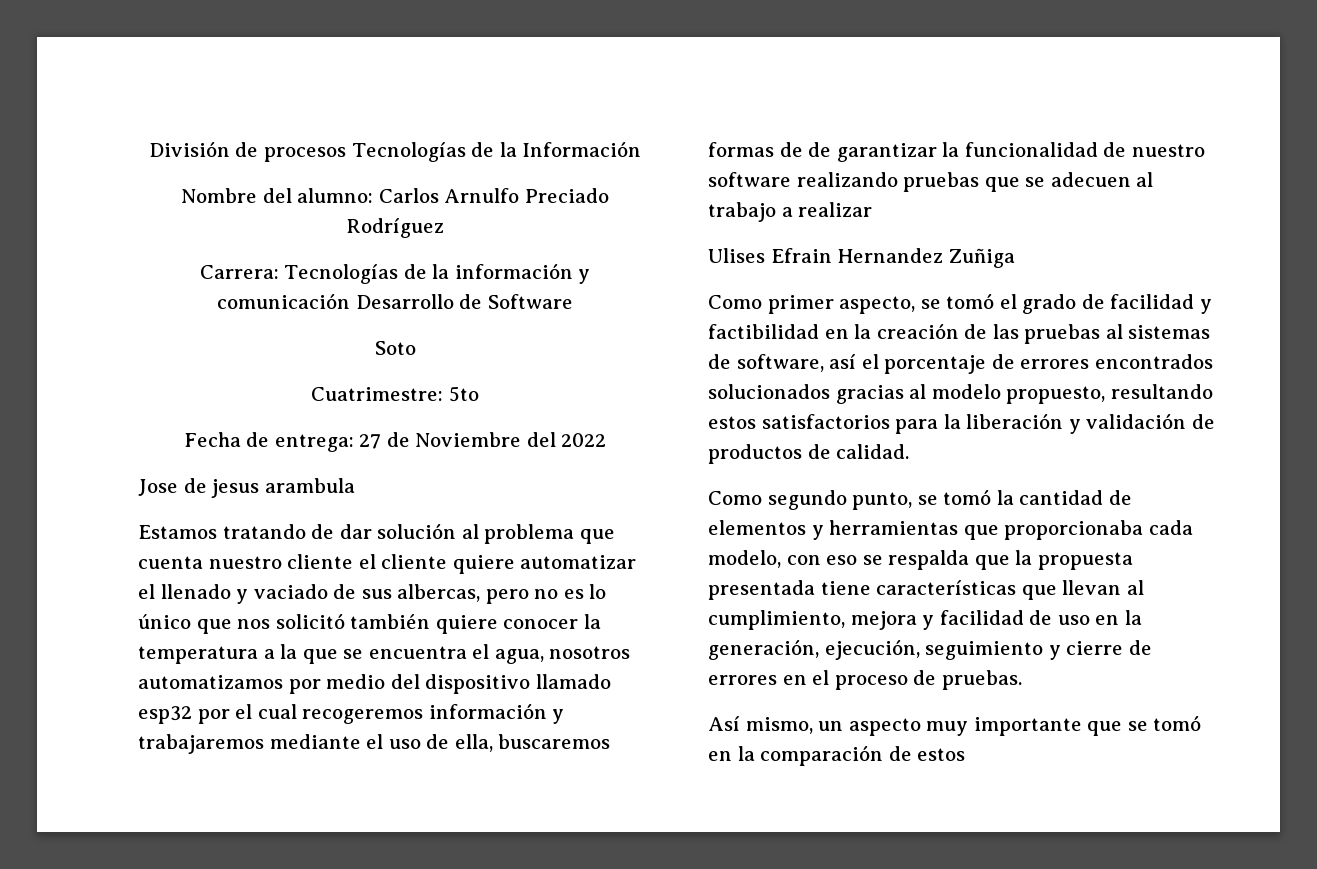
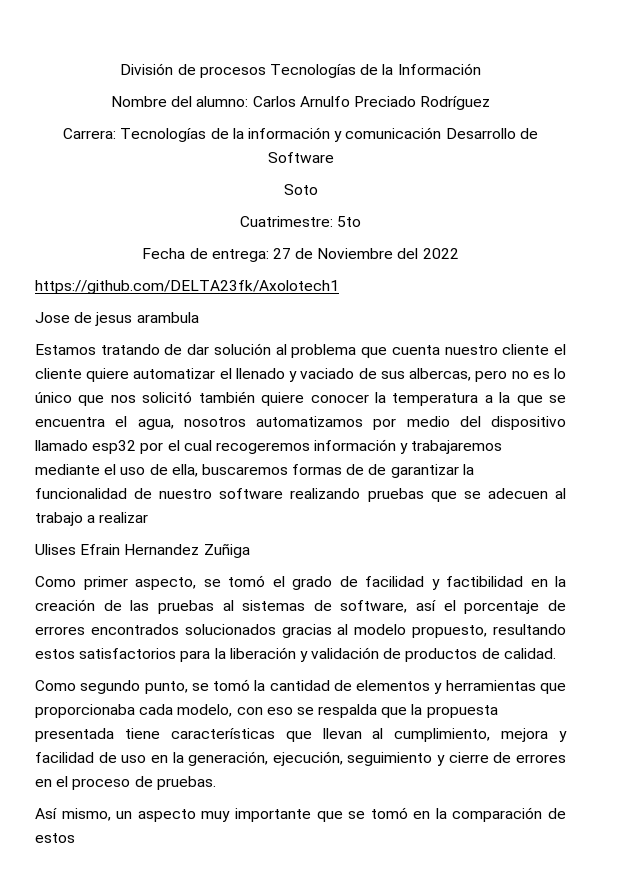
(607, 440) none -> [35,280,339,294] // https://github.com/DELTA23fk/Axolotech1

